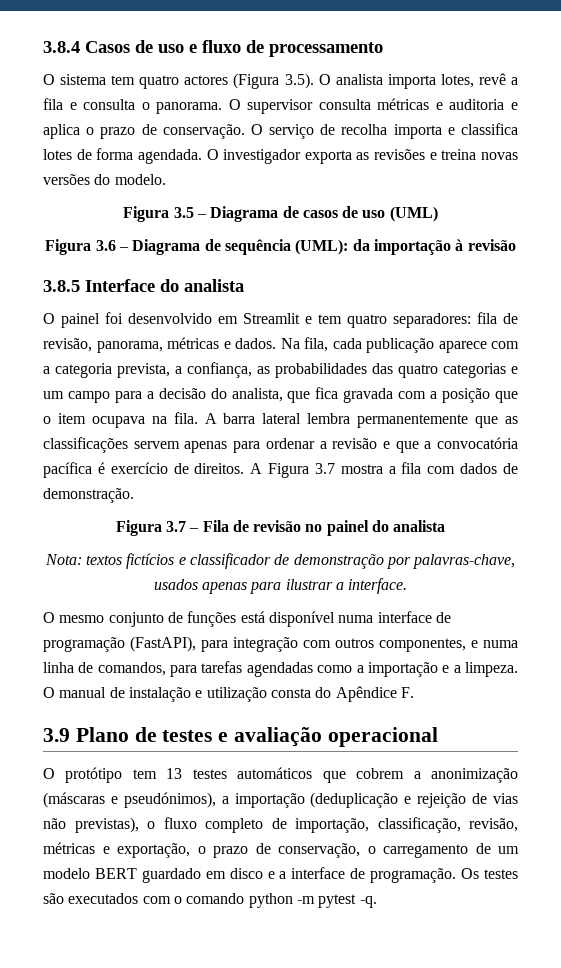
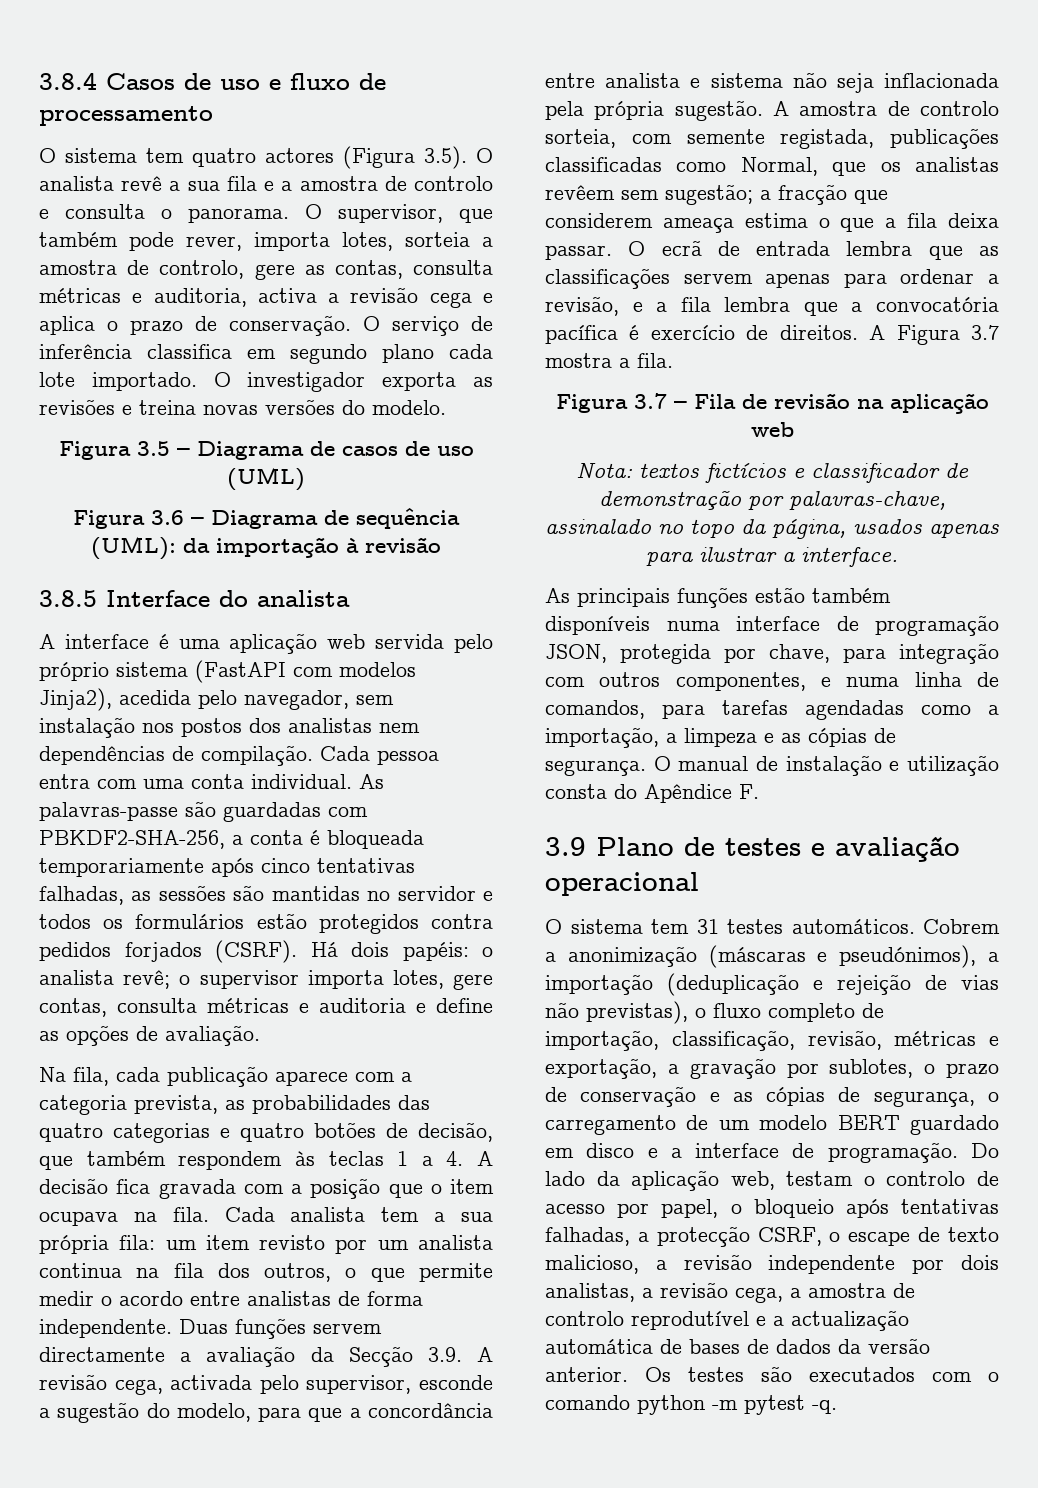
[387,74,474,89] importa lotes, -> (114, 183) none
(518, 81) none -> [187,181,220,191] sua
[83,98,505,114] consulta o panorama. O supervisor consulta métricas e auditoria -> [281,176,494,191] [39,204,493,223] [39,232,493,251] [39,260,494,280] [39,287,472,308] a amostra de controlo e consulta o panorama. O supervisor, que também pode rever, importa lotes, sorteia a amostra de controlo, gere as contas, consulta métricas e auditoria, activa a revisão cega
[341,123,518,139] [43,148,202,164] recolha importa e classifica lotes de forma agendada. -> [39,344,493,364] [39,372,197,391] inferência classifica em segundo plano cada lote importado.
[43,312,518,328] [43,337,276,353] O painel foi desenvolvido em Streamlit e tem quatro separadores: fila de revisão, panorama, métricas e dados. -> [39,633,493,654] [39,660,416,683] [39,688,394,711] [39,717,420,738] [39,745,439,766] [39,774,384,789] [39,801,368,822] [39,830,424,849] [39,858,415,877] [39,885,493,905] [39,913,493,934] [39,940,493,963] [39,970,494,990] [39,998,493,1017] [39,1025,260,1046] A interface é uma aplicação web servida pelo próprio sistema (FastAPI com modelos Jinja2), acedida pelo navegador, sem instalação nos postos dos analistas nem dependências de compilação. Cada pessoa entra com uma conta individual. As palavras-passe são guardadas com PBKDF2-SHA-256, a conta é bloqueada temporariamente após cinco tentativas falhadas, as sessões são mantidas no servidor e todos os formulários estão protegidos contra pedidos forjados (CSRF). Há dois papéis: o analista revê; o supervisor importa lotes, gere contas, consulta métricas e auditoria e define as opções de avaliação. //
[175,362,252,378] a confiança, -> (218, 1104) none
[43,388,311,403] um campo para a decisão do analista, que -> [240,1122,493,1142] [39,1151,493,1170] [39,1178,108,1194] quatro botões de decisão, que também respondem às teclas 1 a 4. A decisão
[204,413,469,428] A barra lateral lembra permanentemente -> [224,1207,493,1222] [39,1235,493,1254] [39,1263,493,1282] [39,1291,423,1306] [39,1318,382,1339] [39,1346,494,1367] [39,1374,493,1395] [39,1402,493,1423] [545,72,999,93] [545,100,999,121] [545,128,999,149] [545,157,999,176] [545,184,888,205] [545,213,999,233] [545,240,913,260] Cada analista tem a sua própria fila: um item revisto por um analista continua na fila dos outros, o que permite medir o acordo entre analistas de forma independente. Duas funções servem directamente a avaliação da Secção 3.9. A revisão cega, activada pelo supervisor, esconde a sugestão do modelo, para que a concordância entre analista e sistema não seja inflacionada pela própria sugestão. A amostra de controlo sorteia, com semente registada, publicações classificadas como Normal, que os analistas revêem sem sugestão; a fracção que considerem ameaça estima o que a fila deixa passar. O ecrã de entrada lembra
[332,438,390,449] revisão e -> [545,296,791,316] revisão, e a fila lembra
[401,462,519,474] [43,488,134,503] fila com dados de demonstração. -> [637,353,673,368] fila.
[305,520,446,536] no painel do analista -> [856,393,989,414] [750,422,794,437] na aplicação web
(516, 561) none -> [545,519,846,539] assinalado no topo da página,
[43,611,451,627] [43,636,196,652] O mesmo conjunto de funções está disponível numa interface de programação (FastAPI), -> [545,587,891,608] [545,615,999,636] [545,644,830,664] As principais funções estão também disponíveis numa interface de programação JSON, protegida por chave,
[367,662,519,677] importação e a limpeza. -> [545,727,896,748] [545,760,646,776] importação, a limpeza e as cópias de segurança.
[65,767,405,783] protótipo tem 13 testes automáticos que cobrem -> [570,919,1000,934] sistema tem 31 testes automáticos. Cobrem
[197,843,360,858] o prazo de conservação, -> [667,1058,999,1079] [545,1086,975,1107] a gravação por sublotes, o prazo de conservação e as cópias de segurança,
(457, 875) none -> [971,1143,999,1158] [545,1170,999,1191] [545,1199,999,1218] [545,1226,999,1247] [545,1254,999,1274] [545,1282,915,1303] [545,1310,909,1331] [545,1338,930,1354] [545,1367,628,1382] Do lado da aplicação web, testam o controlo de acesso por papel, o bloqueio após tentativas falhadas, a protecção CSRF, o escape de texto malicioso, a revisão independente por dois analistas, a revisão cega, a amostra de controlo reprodutível e a actualização automática de bases de dados da versão anterior.

